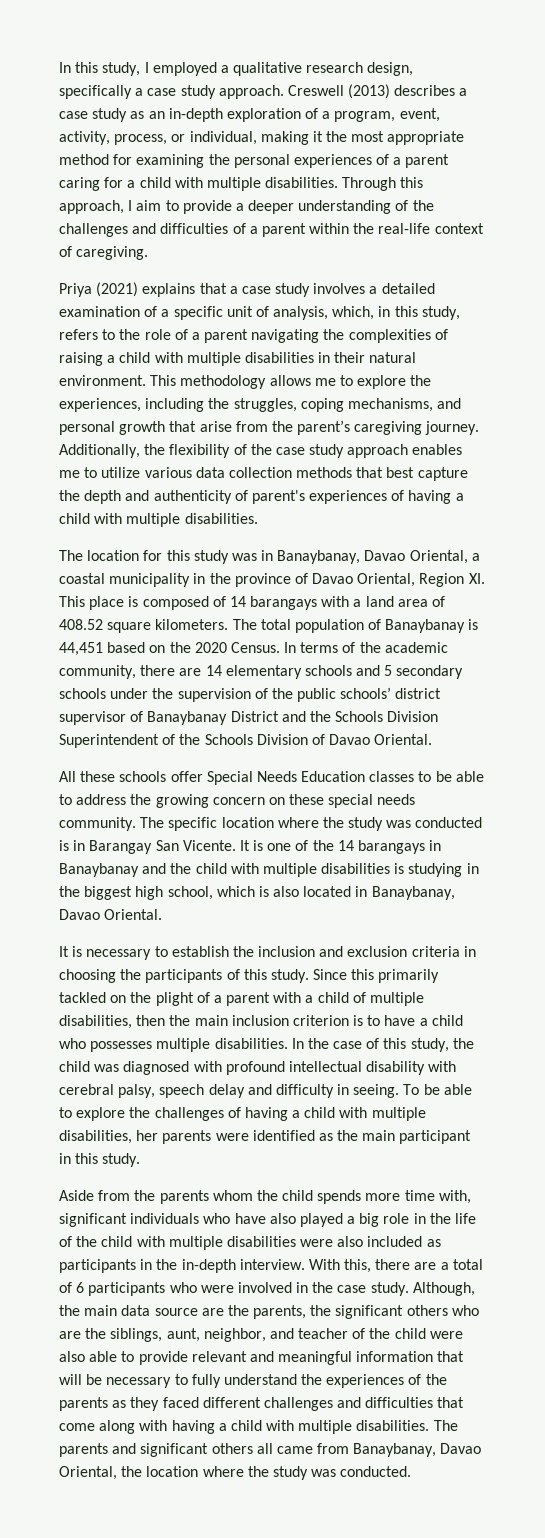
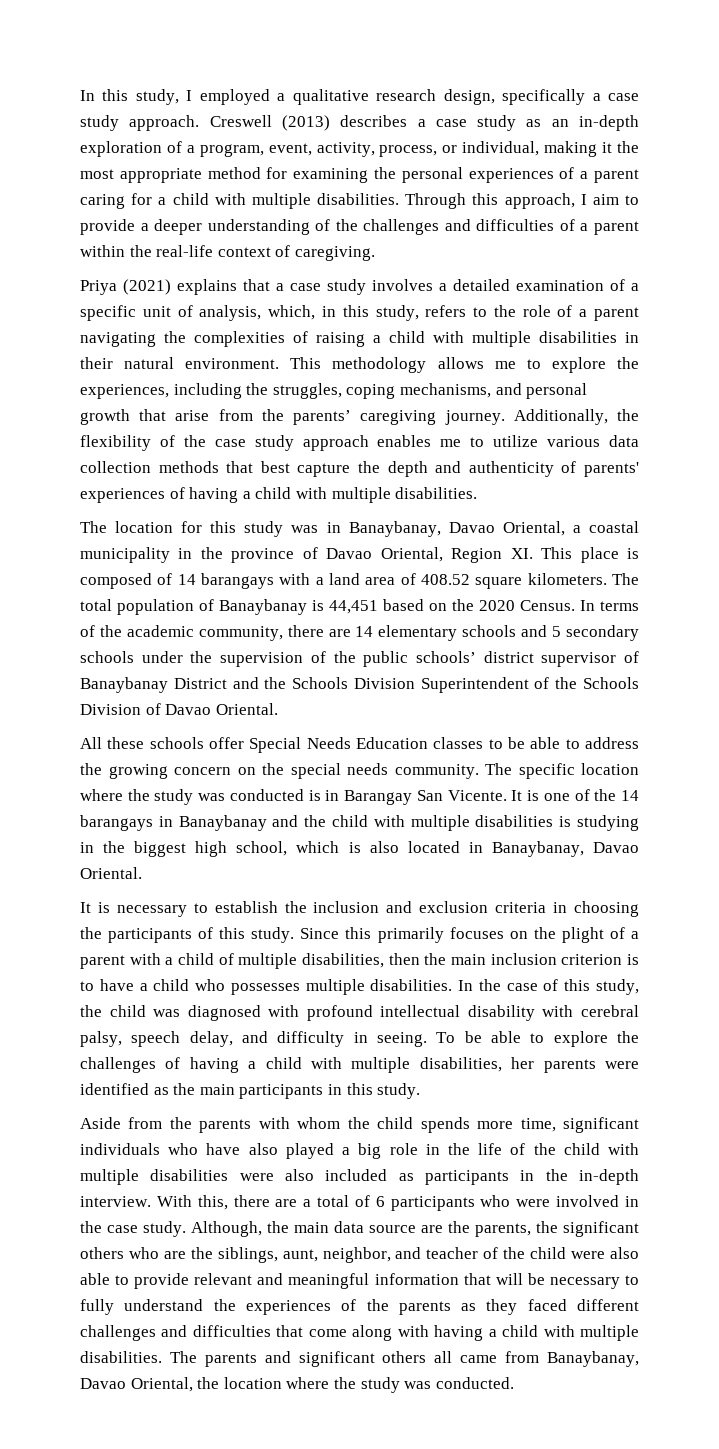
[297,420,351,435] parent’s -> [293,410,352,425] parents’
[251,490,305,504] parent's -> [584,462,640,477] parents'
[289,794,325,805] these -> [262,763,284,775] the
[59,992,106,1003] tackled -> [449,927,504,939] focuses
[208,1084,245,1098] delay -> [189,1031,233,1047] delay,
[399,1130,472,1144] participant -> [239,1084,324,1099] participants
(209, 1197) none -> [258,1117,290,1129] with
[404,1190,471,1204] time with, -> [520,1118,556,1132] time,

